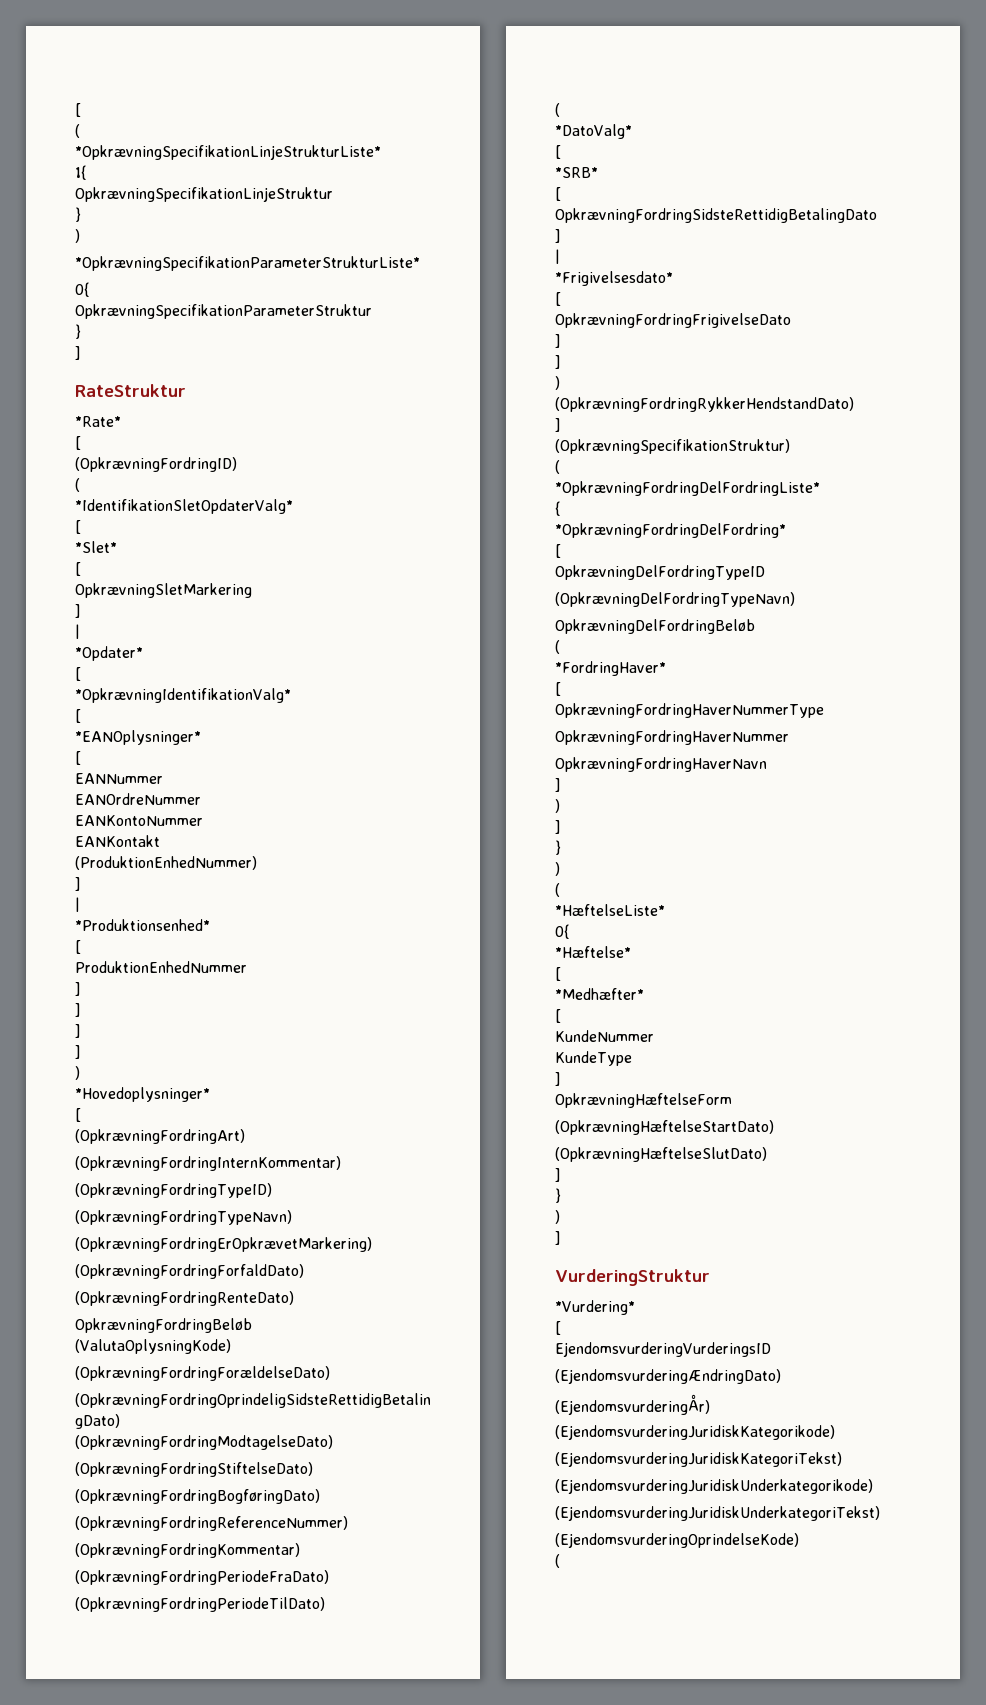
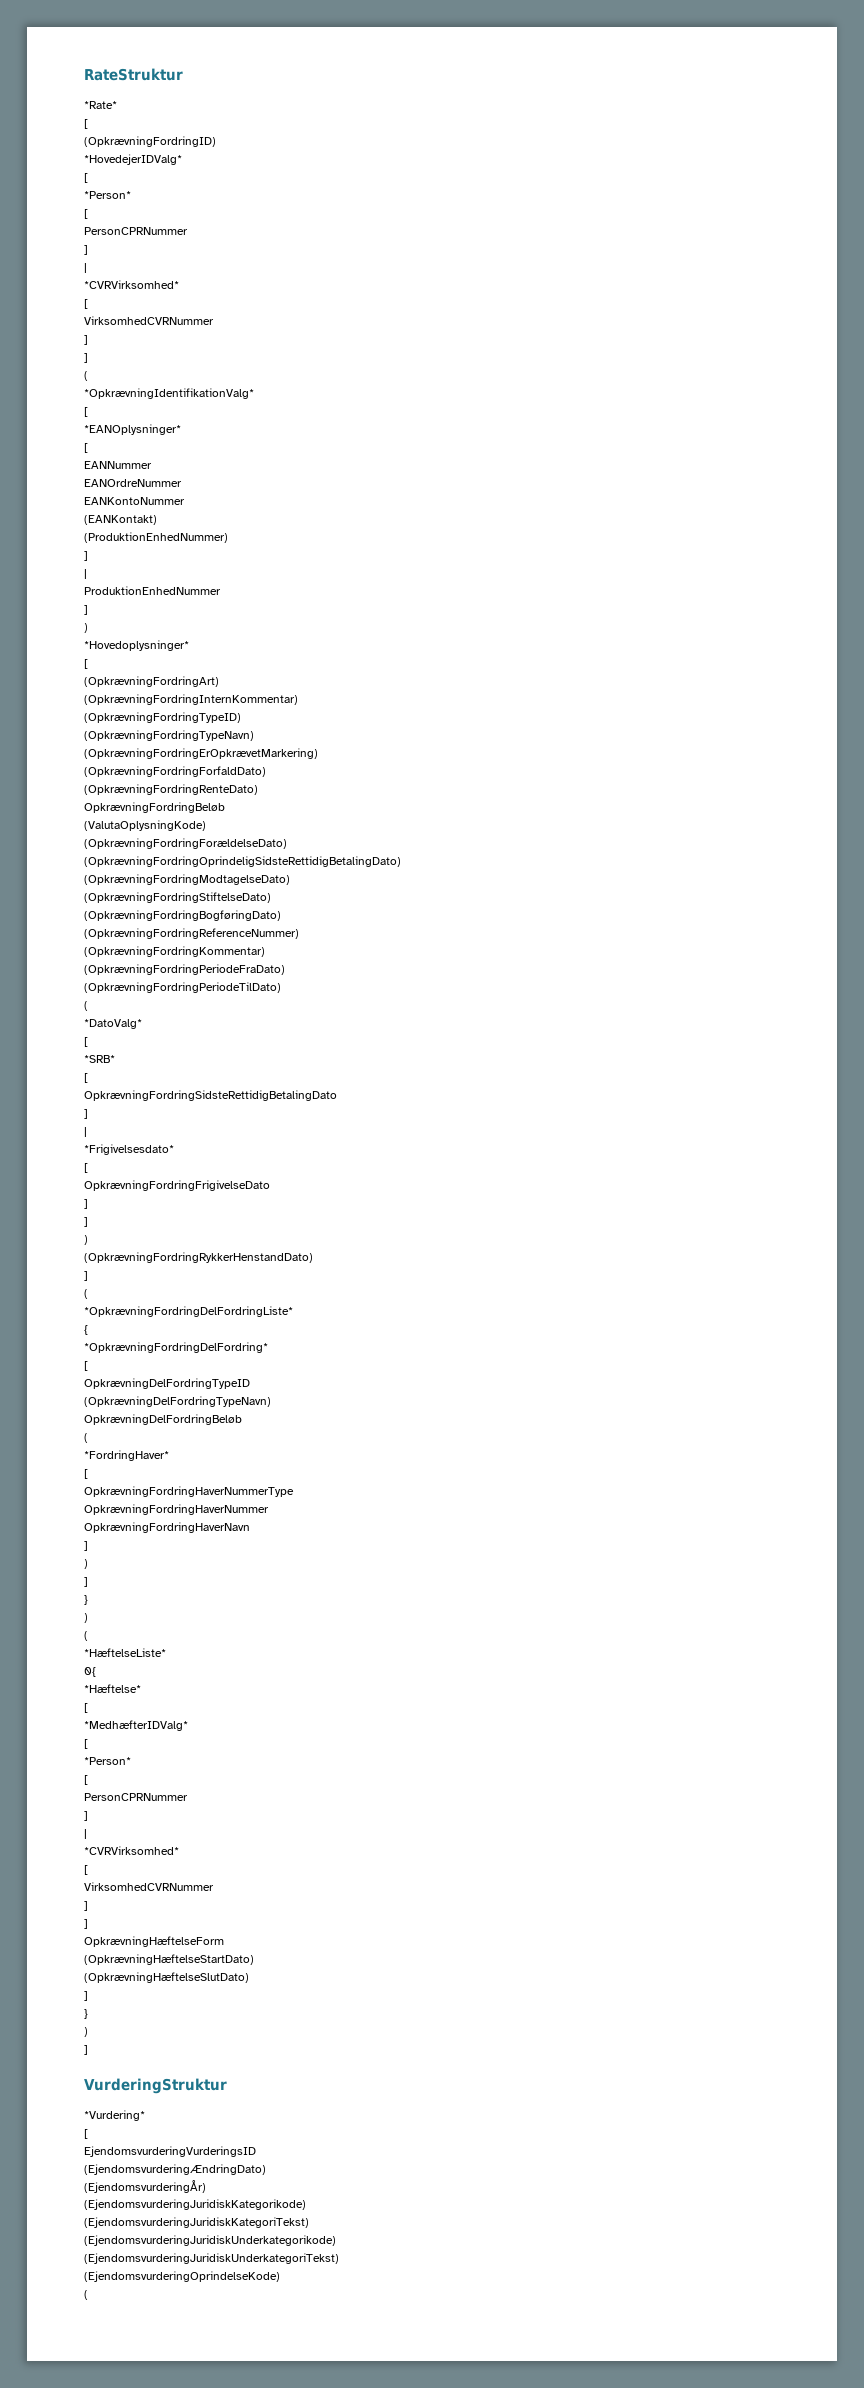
[75,103,81,117] [75,124,80,138] [75,145,381,160] [75,165,86,180] [75,187,333,202] [75,207,81,222] [75,229,80,243] [75,256,420,271] [75,282,89,297] [75,304,372,319] [75,324,81,339] [75,346,81,360] [ // ( // *OpkrævningSpecifikationLinjeStrukturListe* // 1{ // OpkrævningSpecifikationLinjeStruktur // } // ) // *OpkrævningSpecifikationParameterStrukturListe* // 0{ // OpkrævningSpecifikationParameterStruktur // } // ] // -> (84, 74) none
[75,478,80,492] [75,499,293,514] [75,520,81,534] [75,541,117,553] [75,562,81,576] [75,583,252,598] [75,604,81,618] [75,624,80,639] [75,646,143,661] [75,667,81,681] ( // *IdentifikationSletOpdaterValg* // [ // *Slet* // [ // OpkrævningSletMarkering // ] // | // *Opdater* // [ -> [84,154,182,165] [84,173,88,183] [84,191,131,199] [84,209,88,219] [84,227,188,235] [84,245,88,255] [84,263,87,273] [84,280,179,289] [84,299,88,309] [84,316,214,325] [84,335,88,345] [84,353,88,363] [84,371,88,381] *HovedejerIDValg* // [ // *Person* // [ // PersonCPRNummer // ] // | // *CVRVirksomhed* // [ // VirksomhedCVRNummer // ] // ] // (
[75,835,160,847] EANKontakt -> [84,515,157,525] (EANKontakt)
[75,919,210,931] [75,940,81,954] // *Produktionsenhed* // [ -> (87, 574) none
[75,1003,81,1017] [75,1024,81,1038] [75,1045,81,1059] // ] // ] // ] -> (88, 610) none
[555,397,854,412] [555,418,561,432] [555,439,790,454] (OpkrævningFordringRykkerHendstandDato) // ] // (OpkrævningSpecifikationStruktur) -> [84,1252,313,1263] [84,1271,88,1281] (OpkrævningFordringRykkerHenstandDato) // ]
[555,988,644,1000] [555,1009,561,1023] [555,1030,654,1042] [555,1051,632,1066] *Medhæfter* // [ // KundeNummer // KundeType -> [84,1720,188,1731] [84,1739,88,1749] [84,1757,131,1765] [84,1775,88,1785] [84,1793,188,1801] [84,1811,88,1821] [84,1829,87,1839] [84,1846,179,1855] [84,1865,88,1875] [84,1882,214,1891] [84,1901,88,1911] *MedhæfterIDValg* // [ // *Person* // [ // PersonCPRNummer // ] // | // *CVRVirksomhed* // [ // VirksomhedCVRNummer // ]

